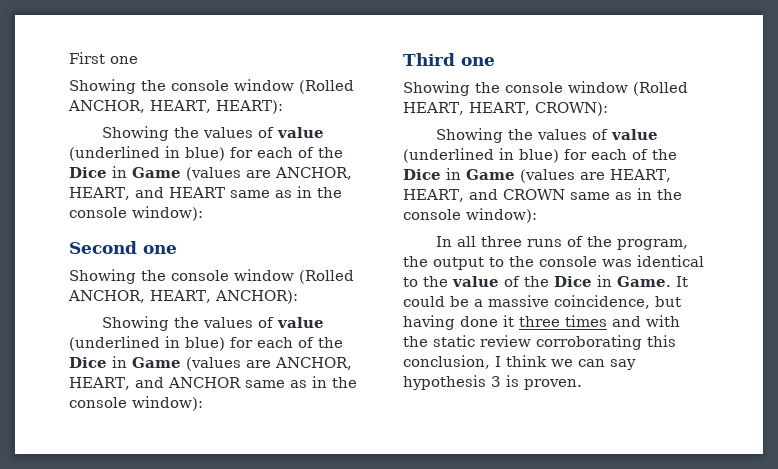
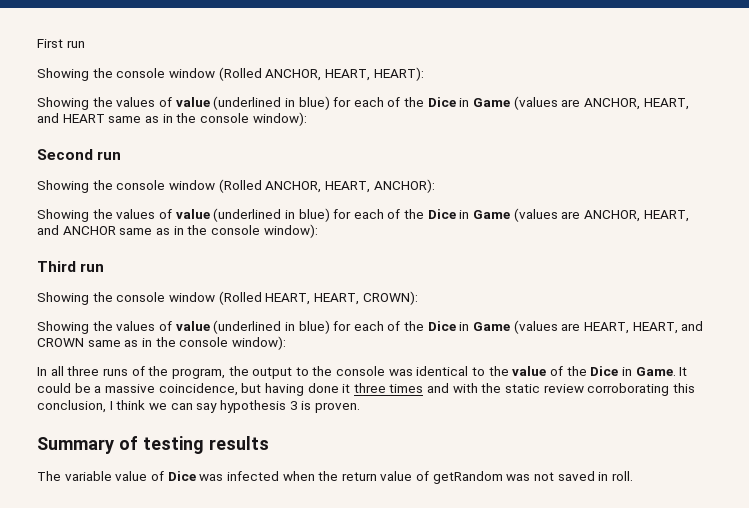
[110,56,138,64] one -> [66,40,85,48] run
[143,245,177,254] one -> [97,151,122,160] run
[461,57,495,66] one -> [80,263,105,272] run
(582, 384) none -> [37,436,269,454] [37,471,633,484] // Summary of testing results // The variable value of Dice was infected when the return value of getRandom was not saved in roll.

